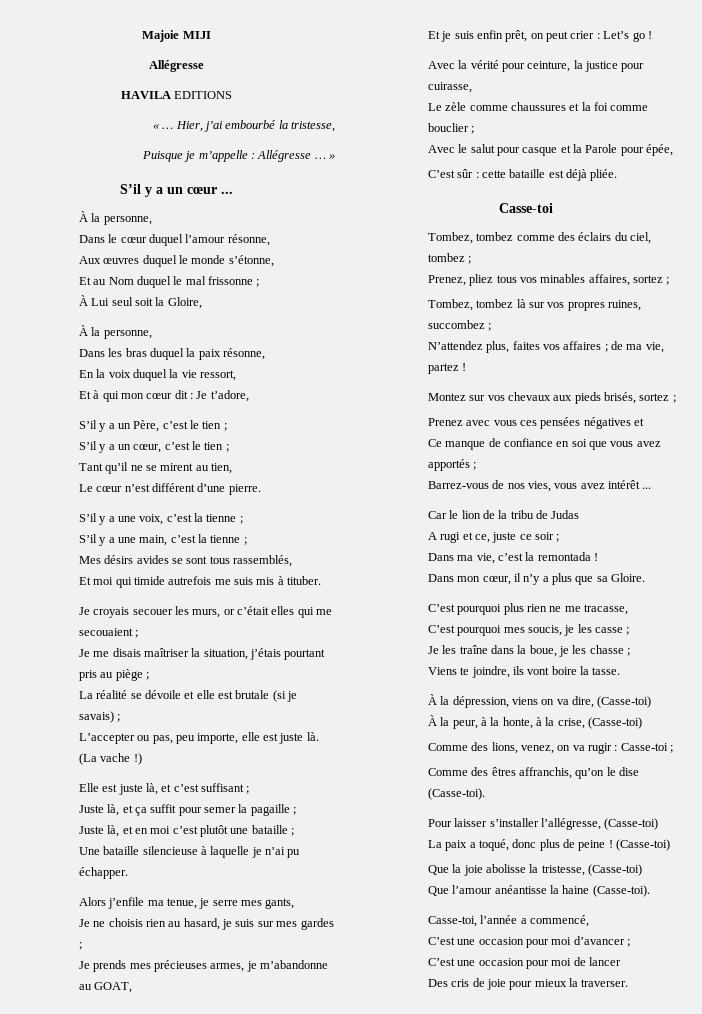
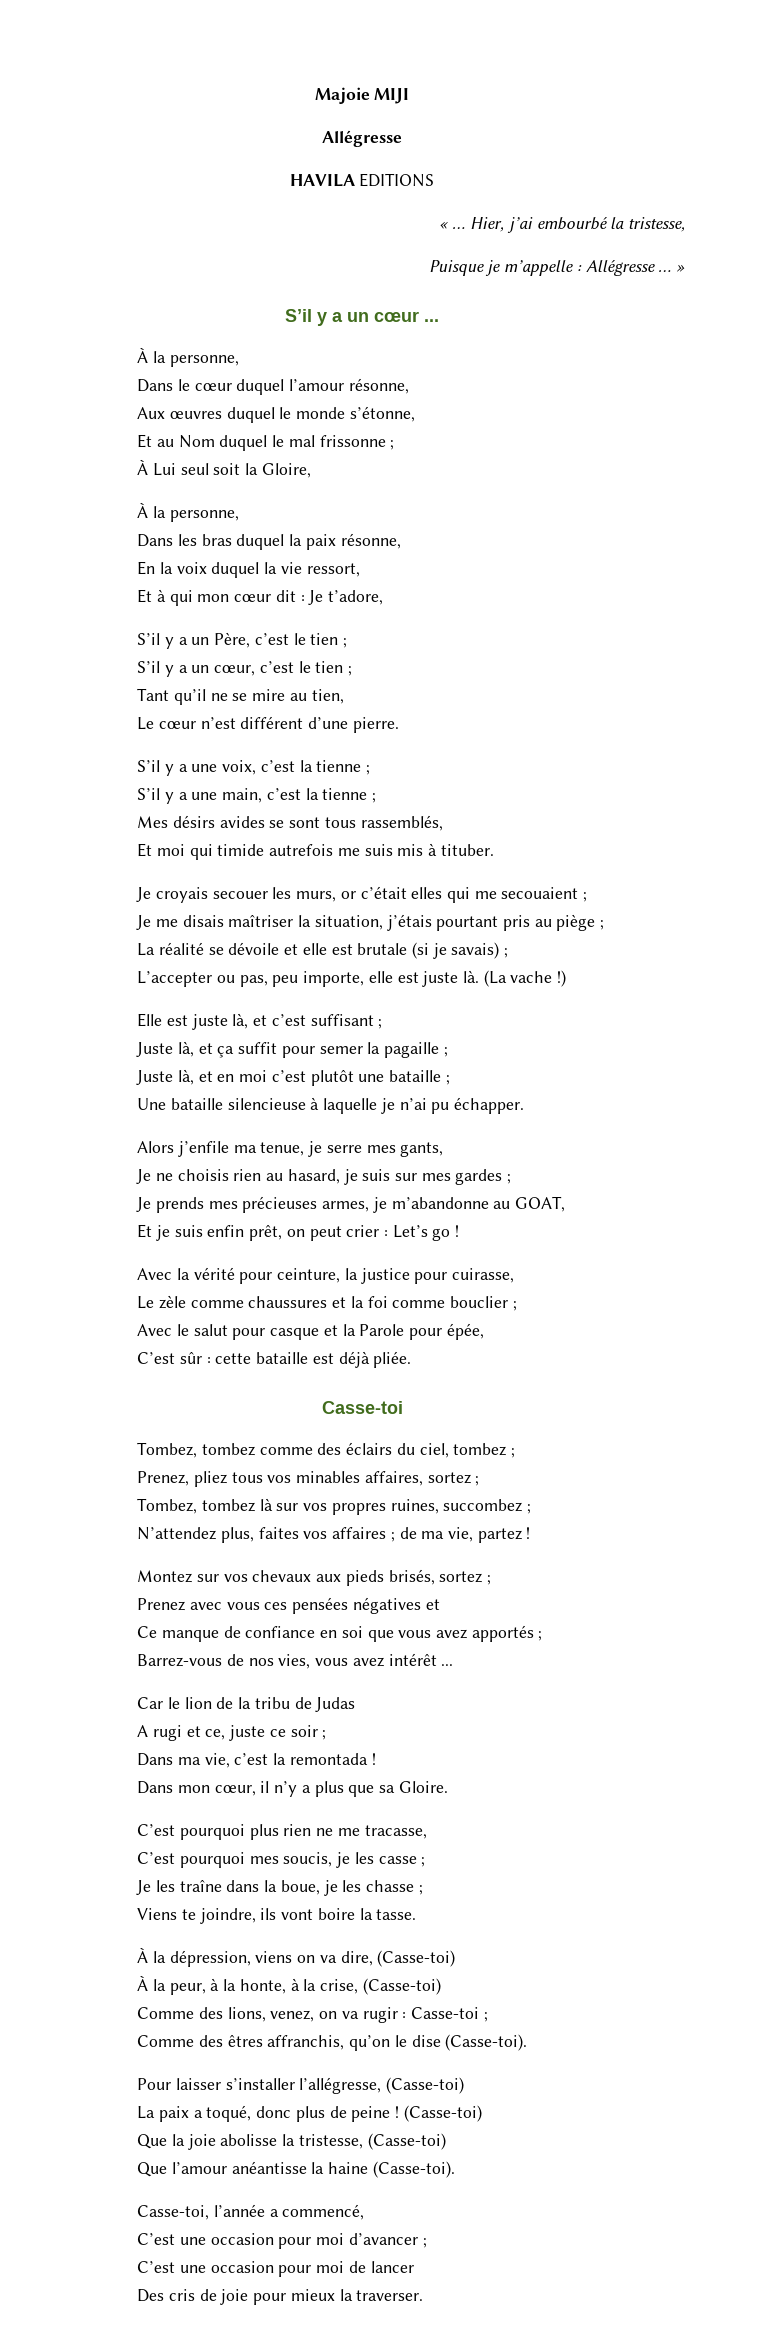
[160,463,194,471] mirent -> [252,689,286,701] mire

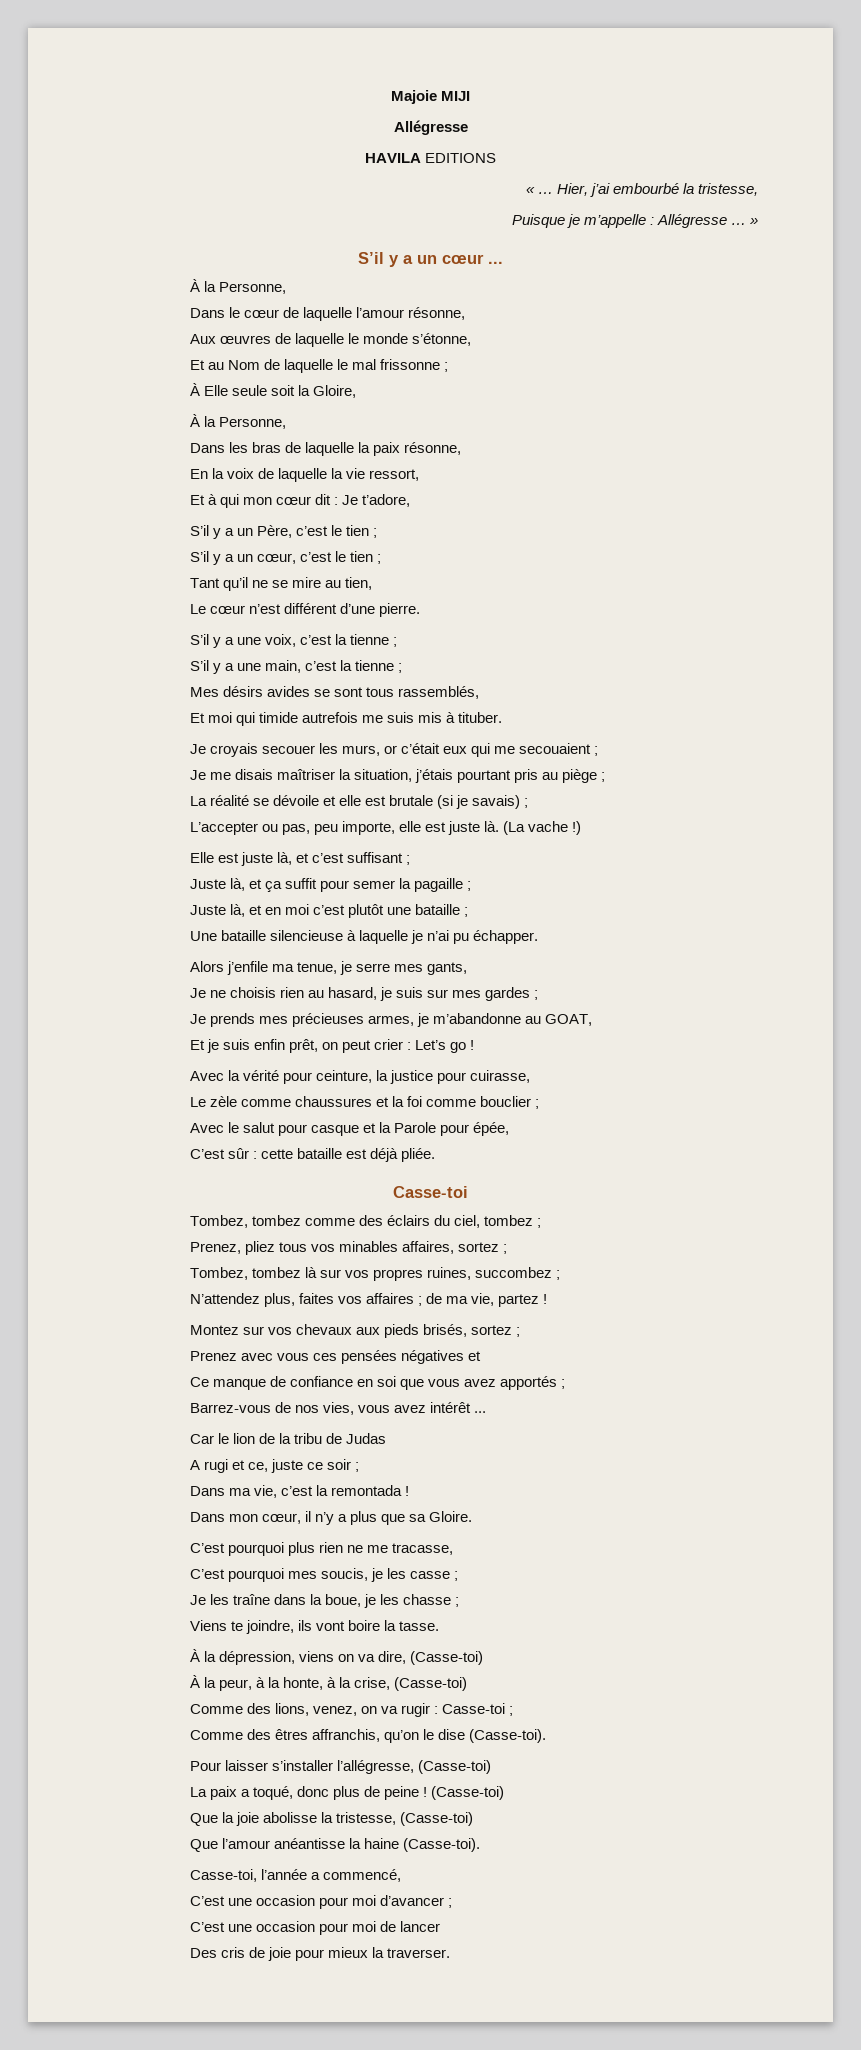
[169,355,239,367] personne, -> [218,282,286,294] Personne,
[236,379,285,395] duquel -> [282,307,352,321] de laquelle
[226,407,275,423] duquel -> [274,333,344,347] de laquelle
[219,435,268,451] duquel -> [263,359,333,373] de laquelle
[152,463,209,476] Lui seul -> [203,385,267,396] Elle seule
[169,510,239,522] personne, -> [218,417,286,429] Personne,
[236,534,285,550] duquel -> [284,442,354,456] de laquelle
[211,562,260,578] duquel -> [257,468,327,482] de laquelle
[411,887,443,899] elles -> [443,746,468,754] eux

